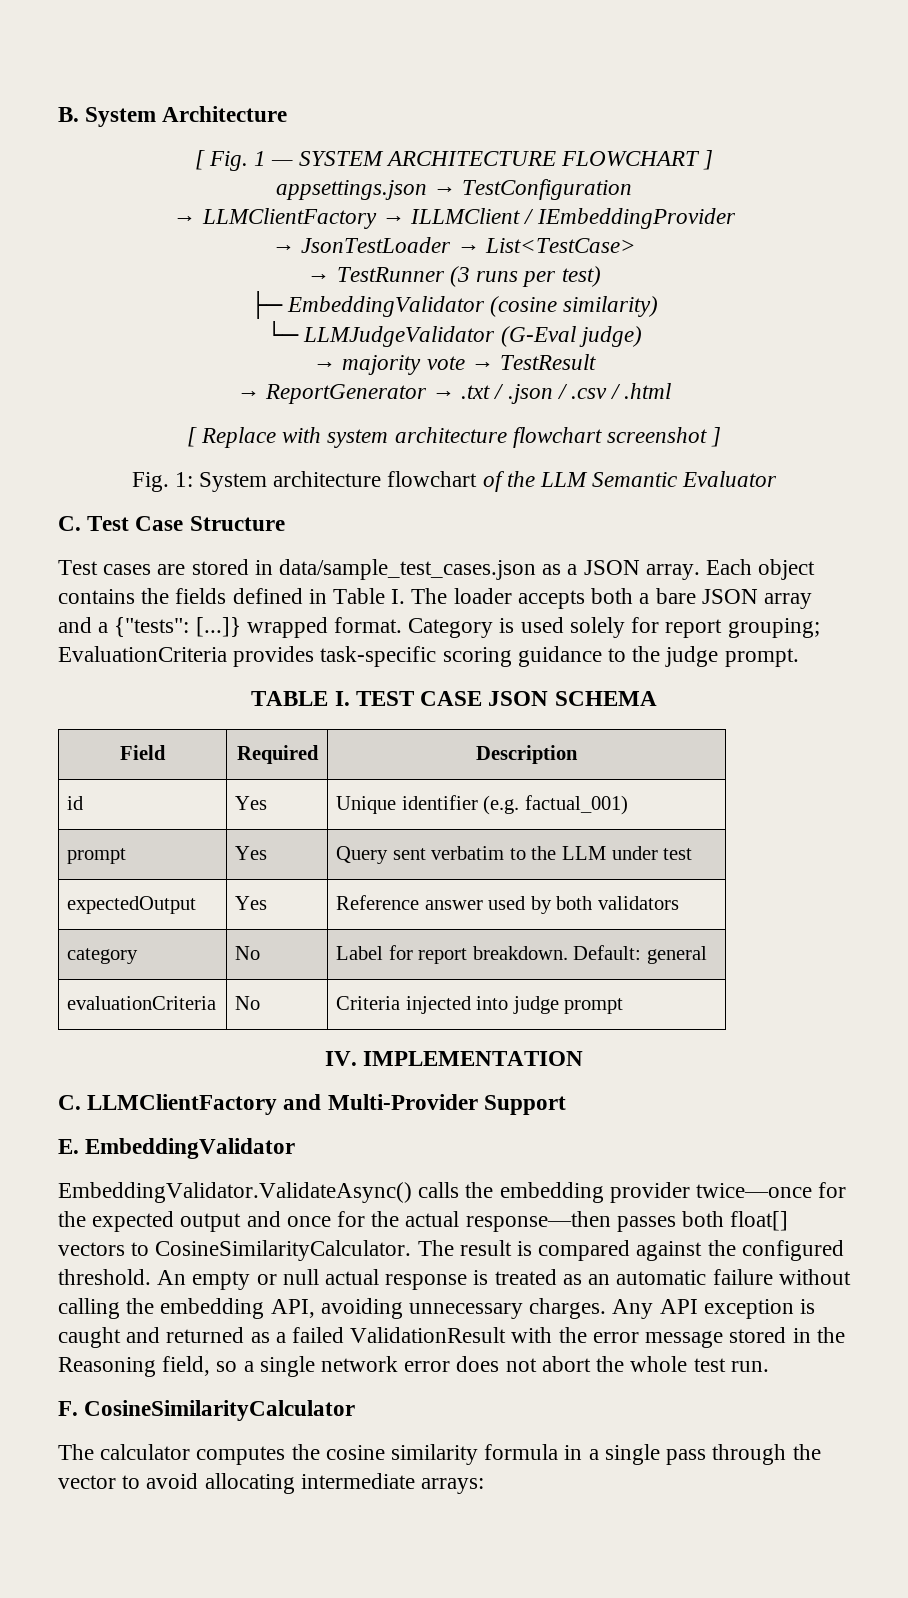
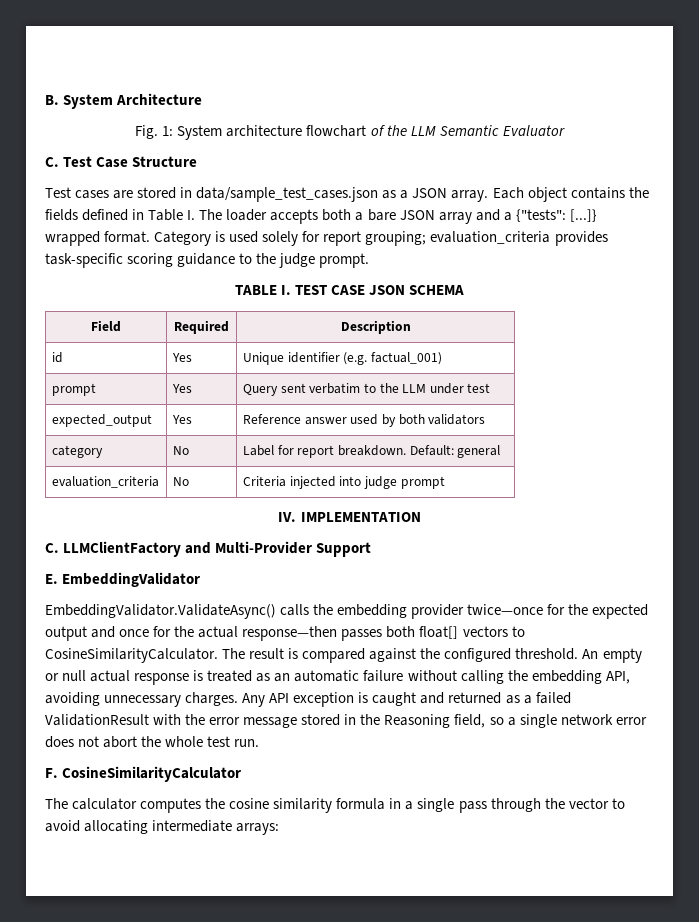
[194,150,714,171] [275,179,633,200] [173,208,736,229] [272,237,636,253] [307,266,601,287] [249,291,659,319] [266,321,642,347] [313,354,596,375] [236,383,672,404] [186,427,722,448] // [ Fig. 1 — SYSTEM ARCHITECTURE FLOWCHART ] // appsettings.json → TestConfiguration // → LLMClientFactory → ILLMClient / IEmbeddingProvider // → JsonTestLoader → List<TestCase> // → TestRunner (3 runs per test) // ├─ EmbeddingValidator (cosine similarity) // └─ LLMJudgeValidator (G-Eval judge) // → majority vote → TestResult // → ReportGenerator → .txt / .json / .csv / .html // [ Replace with system architecture flowchart screenshot ] -> (203, 99) none
[58,646,227,662] EvaluationCriteria -> [430,231,551,244] evaluation_criteria
[67,896,197,914] expectedOutput -> [51,414,152,427] expected_output
[67,996,217,1010] evaluationCriteria -> [51,476,159,488] evaluation_criteria

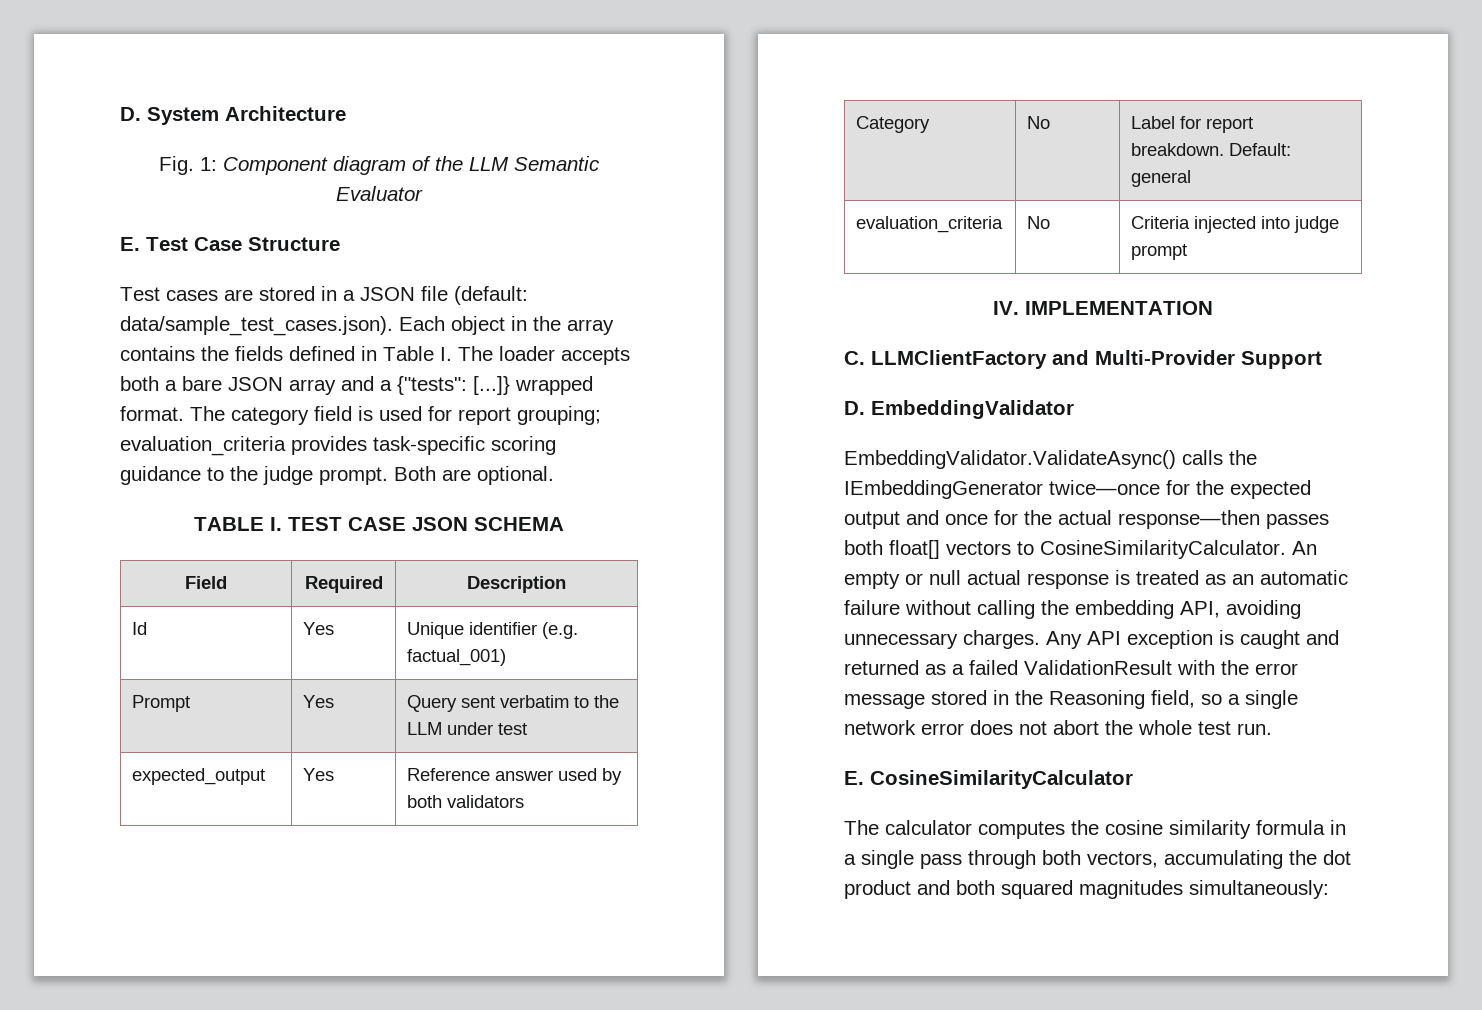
[45,95,59,105] B. -> [120,107,141,121] D.
[177,125,367,140] System architecture flowchart -> [223,156,406,175] Component diagram
[45,157,59,167] C. -> [120,237,140,251] E.
[196,187,567,202] data/sample_test_cases.json as a JSON array. Each object -> [343,286,528,305] [120,316,614,336] a JSON file (default: data/sample_test_cases.json). Each object in the array
[154,231,212,246] Category -> [190,406,352,425] The category field
[262,231,299,246] solely -> (422, 413) none
(370, 260) none -> [394,466,554,485] Both are optional.
[51,352,63,363] id -> [132,622,148,635] Id
[51,383,96,396] prompt -> [132,695,191,712] Prompt
[51,445,103,458] category -> [856,116,931,133] Category
[45,574,58,584] E. -> [844,401,865,415] D.
[337,604,465,619] embedding provider -> [844,480,1043,499] IEmbeddingGenerator
[222,648,579,663] The result is compared against the configured threshold. -> (1286, 549) none
[45,768,58,778] F. -> [844,771,864,785] E.
[544,798,625,809] [45,820,280,835] the vector to avoid allocating intermediate arrays: -> [1042,850,1351,869] [844,880,1329,899] both vectors, accumulating the dot product and both squared magnitudes simultaneously:

